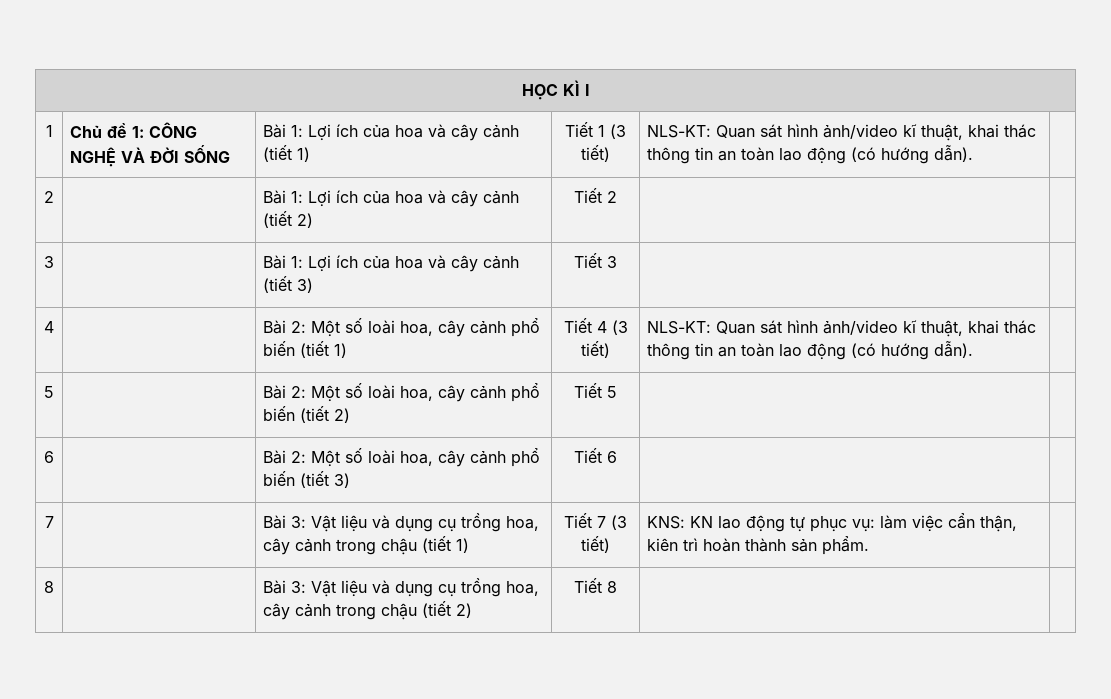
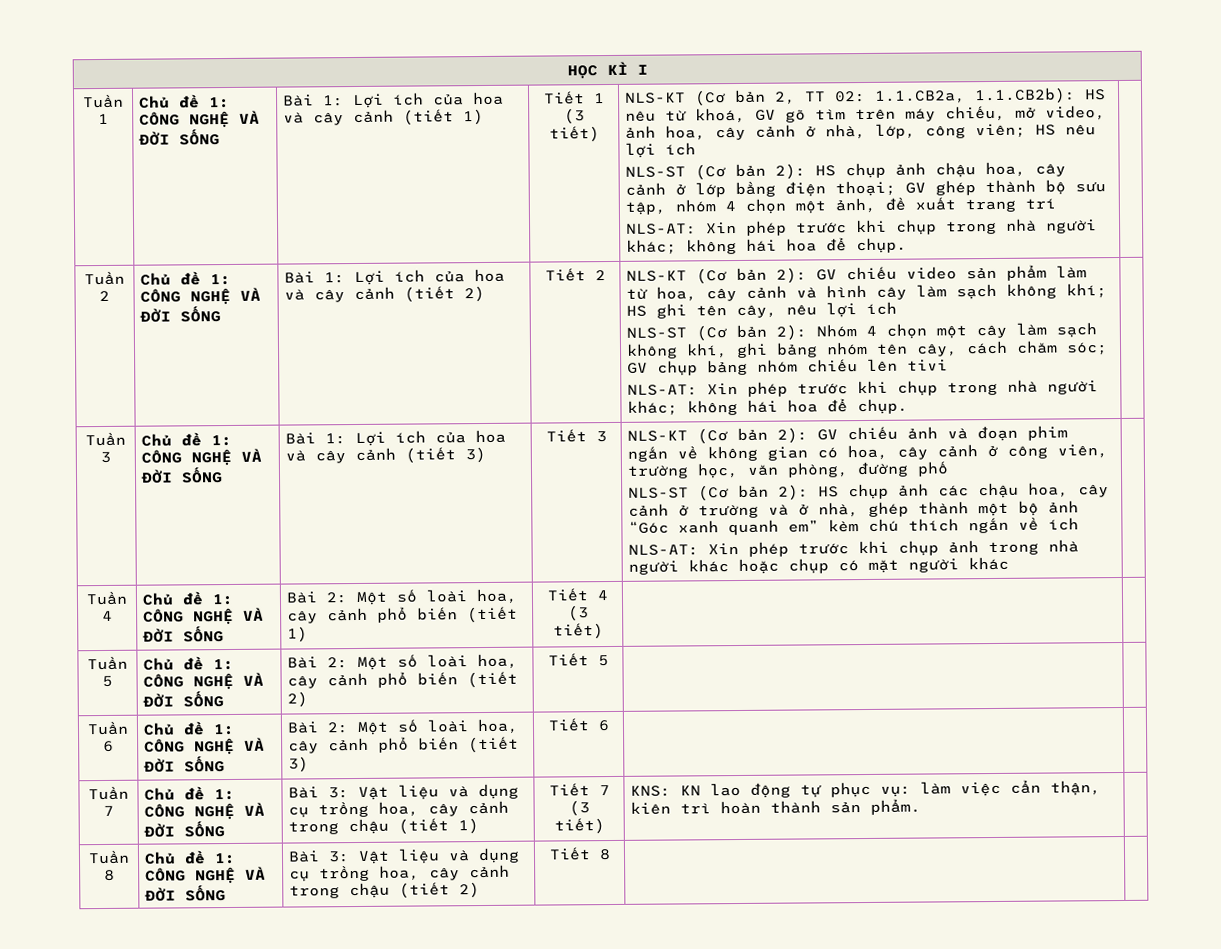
(590, 90) none -> [83,94,124,109] Tuần
[647,124,1037,141] [647,145,974,164] [44,191,54,203] NLS-KT: Quan sát hình ảnh/video kĩ thuật, khai thác thông tin an toàn lao động (có hướng dẫn). | // 2 | -> [625,87,1107,107] [625,105,1107,124] [625,123,1097,141] [625,142,697,158] [625,161,1067,181] [625,179,1107,198] [625,197,1057,215] [626,218,1098,236] [626,237,908,255] [84,271,125,286] [99,290,110,302] [140,271,232,286] [140,287,262,305] [139,306,222,323] NLS-KT (Cơ bản 2, TT 02: 1.1.CB2a, 1.1.CB2b): HS nêu từ khoá, GV gõ tìm trên máy chiếu, mở video, ảnh hoa, cây cảnh ở nhà, lớp, công viên; HS nêu lợi ích // NLS-ST (Cơ bản 2): HS chụp ảnh chậu hoa, cây cảnh ở lớp bằng điện thoại; GV ghép thành bộ sưu tập, nhóm 4 chọn một ảnh, đề xuất trang trí // NLS-AT: Xin phép trước khi chụp trong nhà người khác; không hái hoa để chụp. | // Tuần 2 | Chủ đề 1: CÔNG NGHỆ VÀ ĐỜI SỐNG
[44,256,54,268] | // 3 | -> [626,264,1088,285] [626,283,1108,302] [626,301,898,319] [626,322,1098,342] [626,340,1109,359] [627,358,949,376] [627,379,1099,397] [627,398,909,416] [85,432,126,447] [100,451,111,464] [141,432,233,447] [141,448,263,466] [140,467,224,484] NLS-KT (Cơ bản 2): GV chiếu video sản phẩm làm từ hoa, cây cảnh và hình cây làm sạch không khí; HS ghi tên cây, nêu lợi ích // NLS-ST (Cơ bản 2): Nhóm 4 chọn một cây làm sạch không khí, ghi bảng nhóm tên cây, cách chăm sóc; GV chụp bảng nhóm chiếu lên tivi // NLS-AT: Xin phép trước khi chụp trong nhà người khác; không hái hoa để chụp. | // Tuần 3 | Chủ đề 1: CÔNG NGHỆ VÀ ĐỜI SỐNG
[44,321,54,333] | // 4 | -> [627,425,1069,445] [627,444,1109,462] [627,461,950,479] [628,482,1110,502] [628,500,1080,519] [628,517,1080,536] [628,539,1080,557] [628,556,1010,575] [86,591,128,606] [102,610,113,621] [142,591,235,606] [143,607,265,625] [142,626,225,643] NLS-KT (Cơ bản 2): GV chiếu ảnh và đoạn phim ngắn về không gian có hoa, cây cảnh ở công viên, trường học, văn phòng, đường phố // NLS-ST (Cơ bản 2): HS chụp ảnh các chậu hoa, cây cảnh ở trường và ở nhà, ghép thành một bộ ảnh “Góc xanh quanh em” kèm chú thích ngắn về ích // NLS-AT: Xin phép trước khi chụp ảnh trong nhà người khác hoặc chụp có mặt người khác | // Tuần 4 | Chủ đề 1: CÔNG NGHỆ VÀ ĐỜI SỐNG
[647,320,1037,337] [647,341,974,360] [44,386,54,398] NLS-KT: Quan sát hình ảnh/video kĩ thuật, khai thác thông tin an toàn lao động (có hướng dẫn). | // 5 | -> [87,656,128,671] [102,675,113,687] [143,656,235,671] [143,672,265,690] [142,691,225,708] | // Tuần 5 | Chủ đề 1: CÔNG NGHỆ VÀ ĐỜI SỐNG
[44,451,54,463] 6 | -> [87,721,129,736] [103,740,114,752] [143,721,236,736] [144,737,266,755] [143,756,226,773] Tuần 6 | Chủ đề 1: CÔNG NGHỆ VÀ ĐỜI SỐNG
(617, 457) none -> [88,786,129,801] Tuần
(54, 522) none -> [144,786,236,801] [144,802,266,820] [143,821,226,838] Chủ đề 1: CÔNG NGHỆ VÀ ĐỜI SỐNG
[44,581,54,593] 8 | -> [88,850,130,865] [104,869,115,881] [144,850,237,865] [145,866,267,884] [144,885,227,902] Tuần 8 | Chủ đề 1: CÔNG NGHỆ VÀ ĐỜI SỐNG

